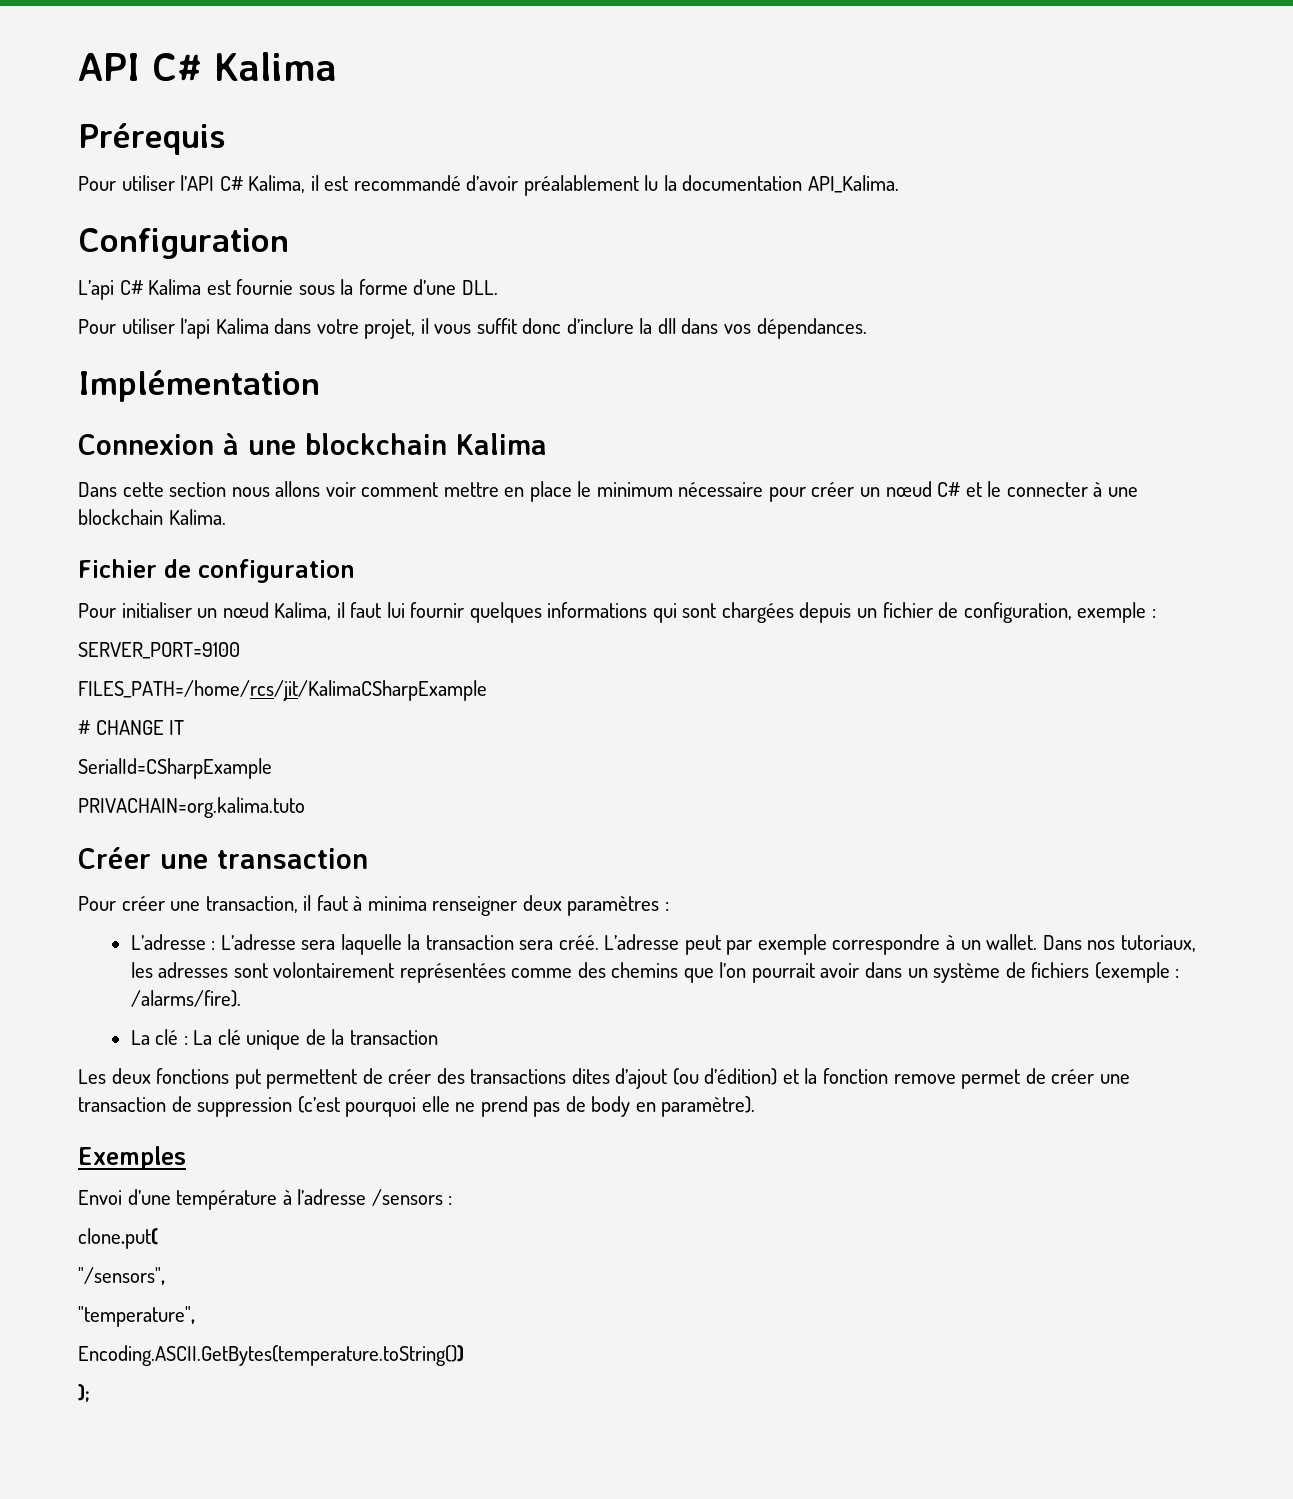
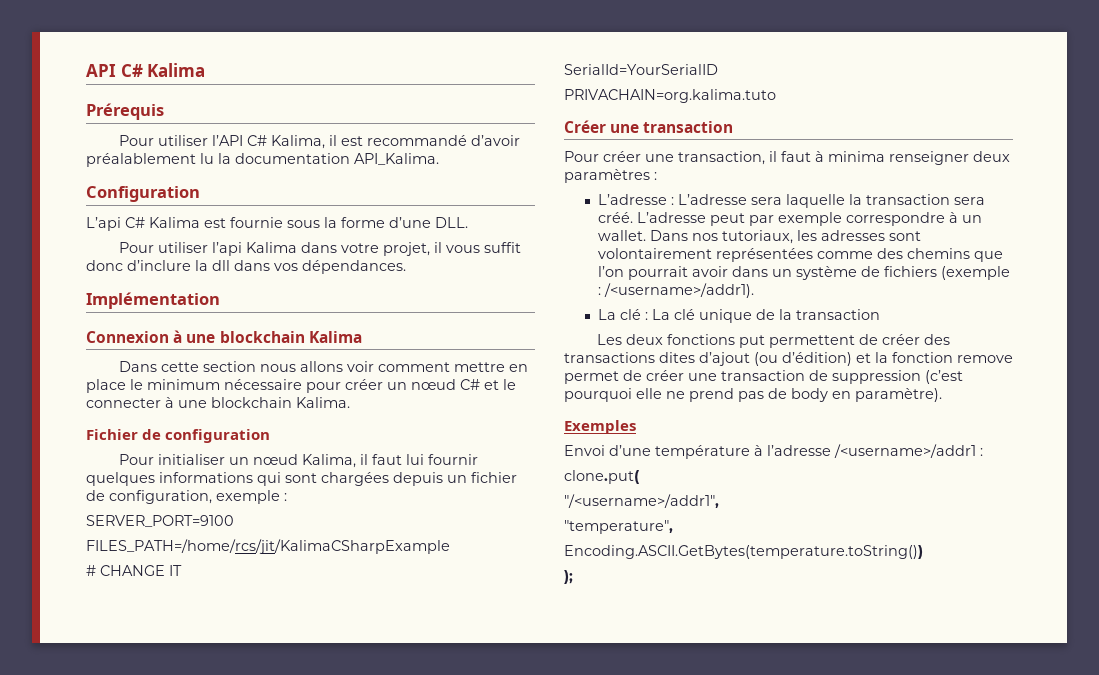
[78,758,272,779] SerialId=CSharpExample -> [564,64,718,75] SerialId=YourSerialID
[130,990,241,1007] /alarms/fire). -> [604,283,755,298] /<username>/addr1).
[371,1189,443,1206] /sensors -> [834,444,976,458] /<username>/addr1
[78,1267,165,1285] "/sensors", -> [564,494,719,508] "/<username>/addr1",

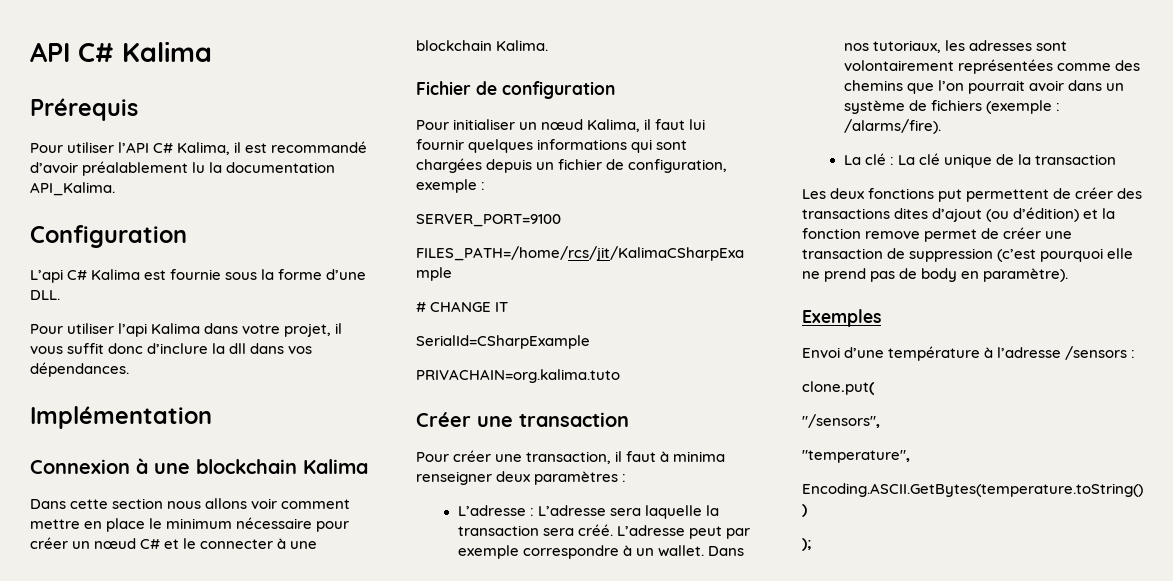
[564,64,718,75] SerialId=YourSerialID -> [416,335,590,349] SerialId=CSharpExample
[604,283,755,298] /<username>/addr1). -> [843,119,941,134] /alarms/fire).
[834,444,976,458] /<username>/addr1 -> [1065,346,1128,360] /sensors
[564,494,719,508] "/<username>/addr1", -> [802,414,880,428] "/sensors",

